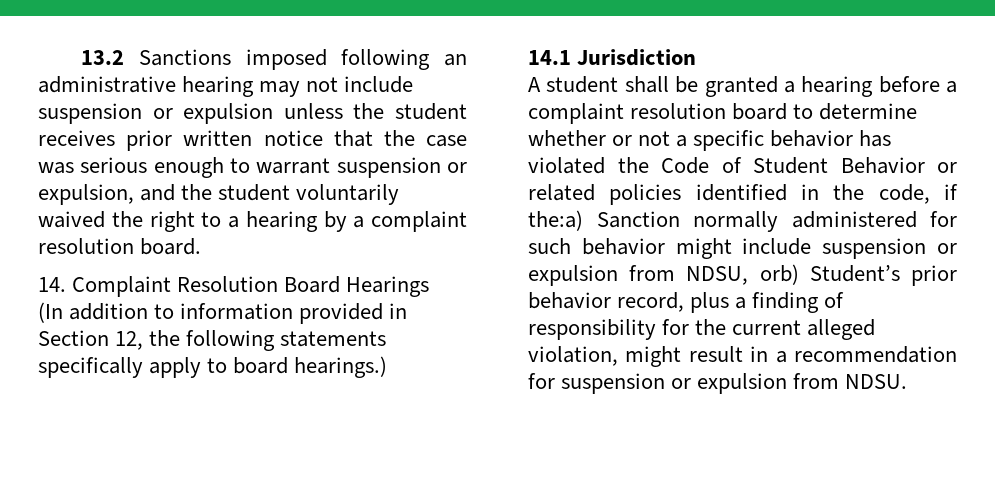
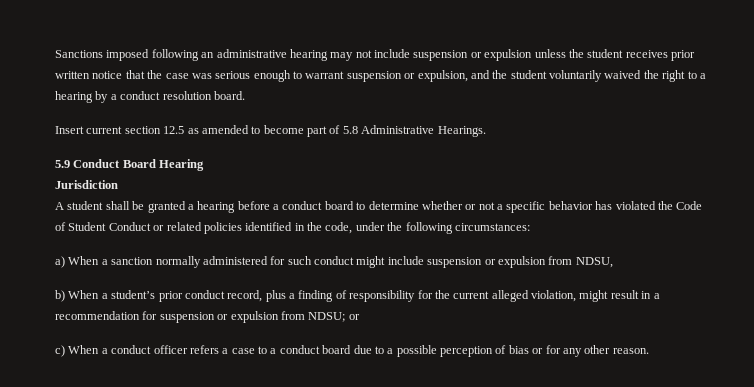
[81,50,125,65] 13.2 -> (55, 54) none
[371,211,467,232] complaint -> [120,91,161,100] conduct
[38,276,430,297] [38,302,408,324] [38,330,387,351] [38,356,388,378] [528,50,571,65] 14. Complaint Resolution Board Hearings // (In addition to information provided in Section 12, the following statements specifically apply to board hearings.) // 14.1 -> [55,125,486,137] [55,159,205,171] Insert current section 12.5 as amended to become part of 5.8 Administrative Hearings. // 5.9 Conduct Board Hearing //
[528,103,727,124] complaint resolution -> [282,201,323,210] conduct
[840,157,925,174] Behavior -> [108,222,151,231] Conduct
[944,184,958,200] [528,210,680,231] if the:a) Sanction -> [355,222,530,234] [55,256,154,268] under the following circumstances: // a) When a sanction
[581,238,665,255] behavior -> [314,256,354,265] conduct
[759,264,957,286] [528,292,611,309] orb) Student’s prior behavior -> [55,290,225,302] // b) When a student’s prior conduct
[845,374,908,389] NDSU. -> [308,312,360,322] [55,345,649,357] NDSU; or // c) When a conduct officer refers a case to a conduct board due to a possible perception of bias or for any other reason.

